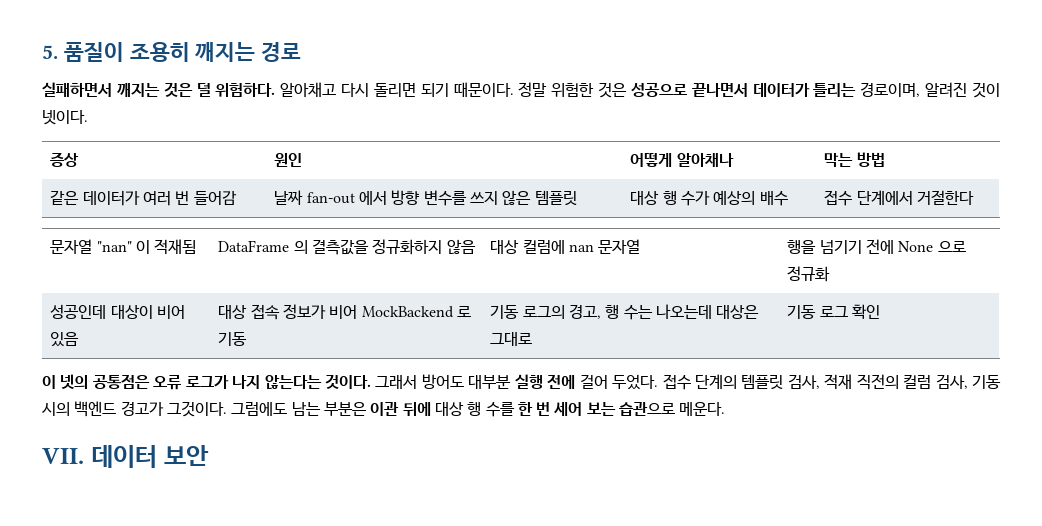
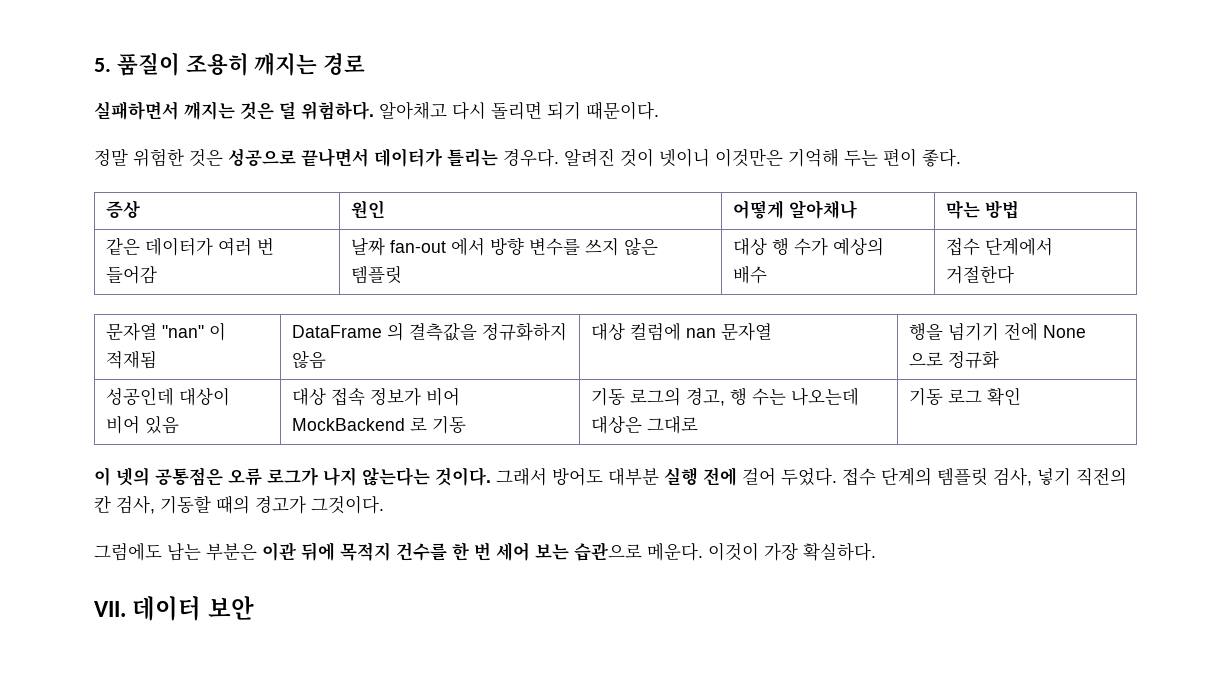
(514, 89) none -> (659, 110) //
[860,82,921,97] 경로이며, -> [503,148,559,167] 경우다.
[42,110,88,125] 넷이다. -> [659,148,961,167] 넷이니 이것만은 기억해 두는 편이 좋다.
[824,374,1001,390] [42,401,117,417] 적재 직전의 컬럼 검사, 기동 시의 백엔드 -> [1037,467,1127,486] [94,495,250,514] 넣기 직전의 칸 검사, 기동할 때의
(227, 409) none -> (384, 504) //
[434,401,515,417] 대상 행 수를 -> [340,542,447,561] 목적지 건수를
(726, 409) none -> [708,542,876,561] 이것이 가장 확실하다.

